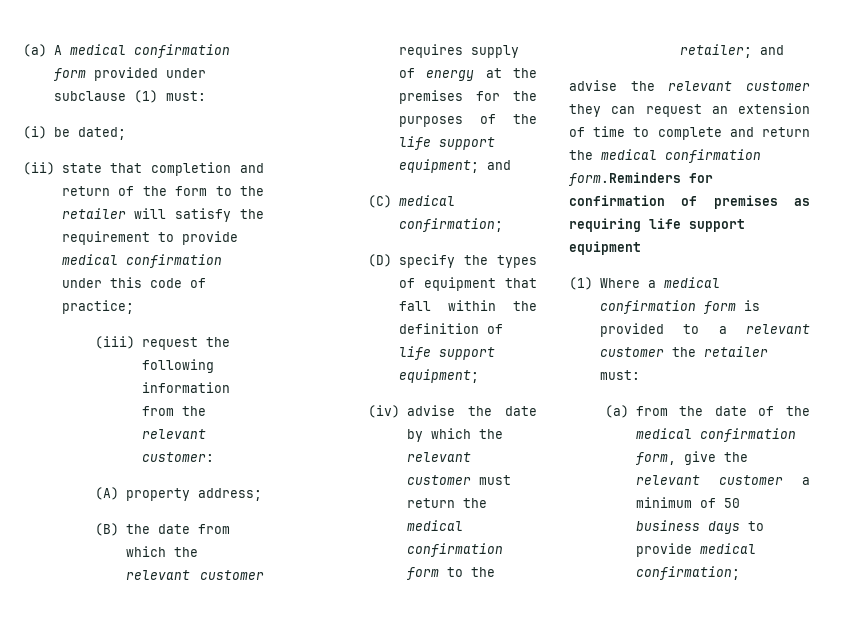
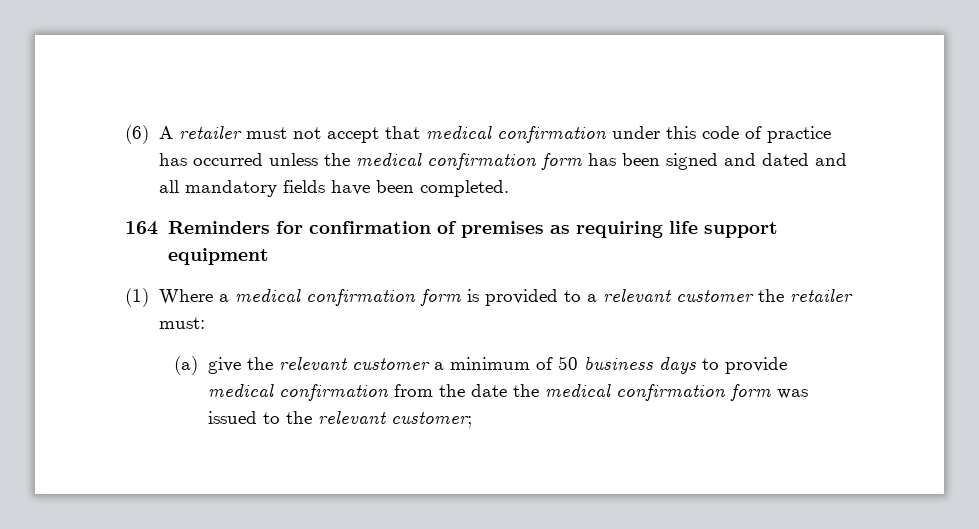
[23,44,230,58] [53,67,206,81] [53,90,206,103] [23,126,126,140] [23,162,264,176] [61,186,264,196] [61,208,264,222] [61,231,238,245] (a) A medical confirmation form provided under subclause (1) must: // (i) be dated; // (ii) state that completion and return of the form to the retailer will satisfy the requirement to provide -> [125,125,420,144] (6) A retailer must not accept that
[61,300,134,314] [95,336,230,350] [141,359,214,373] [141,382,230,393] [141,406,206,416] [141,429,206,439] [141,452,214,462] [95,487,262,501] [95,523,230,536] [125,546,198,557] [125,570,264,580] [398,44,519,58] [398,68,537,81] [398,90,537,104] [398,114,537,127] [398,136,495,150] [398,159,511,173] [368,195,455,208] [398,218,503,232] [368,254,537,268] [398,277,537,291] [398,300,537,311] [398,323,503,334] [398,346,495,360] [398,369,479,383] [368,405,537,418] [406,428,503,442] [406,452,471,462] [406,475,511,485] [406,498,487,508] [406,520,463,531] [406,543,503,557] [406,567,495,580] [679,44,784,58] [569,80,810,91] [569,103,810,117] [569,126,810,140] [569,149,761,163] [569,172,681,186] practice; // (iii) request the following information from the relevant customer: // (A) property address; // (B) the date from which the relevant customer requires supply of energy at the premises for the purposes of the life support equipment; and // (C) medical confirmation; // (D) specify the types of equipment that fall within the definition of life support equipment; // (iv) advise the date by which the relevant customer must return the medical confirmation form to the retailer; and // advise the relevant customer they can request an extension of time to complete and return the medical confirmation form.Reminders -> [766,126,831,143] [158,153,847,170] [158,180,509,197] [125,221,270,235] practice has occurred unless the medical confirmation form has been signed and dated and all mandatory fields have been completed. // 164 Reminders
[635,406,810,416] [635,428,796,442] [635,452,676,465] from the date of the medical confirmation form, -> (199, 365) none
[635,566,740,580] confirmation; -> [278,384,808,401] [207,411,472,428] confirmation from the date the medical confirmation form was issued to the relevant customer;

